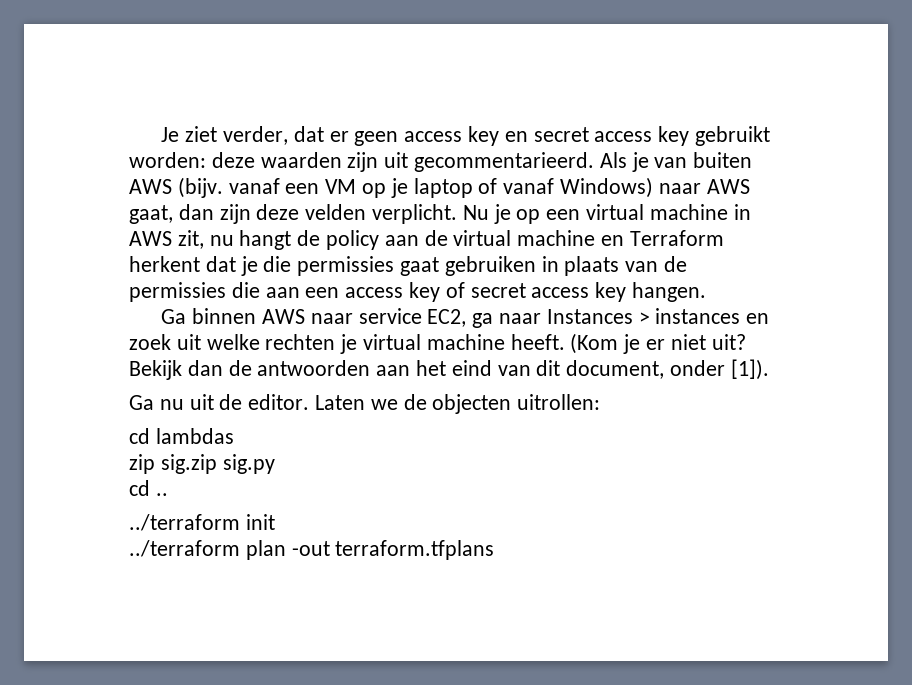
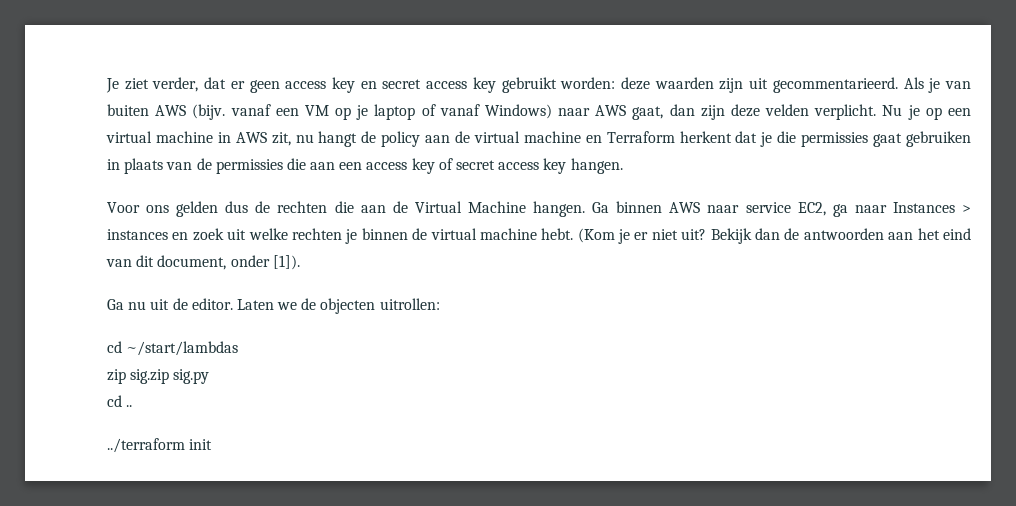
(707, 292) none -> [107,201,586,217] Voor ons gelden dus de rechten die aan de Virtual Machine hangen.
[363,334,565,350] virtual machine heeft. -> [361,228,574,240] binnen de virtual machine hebt.
[155,428,234,444] lambdas -> [126,341,239,356] ~/start/lambdas
[129,540,495,560] // ../terraform plan -out terraform.tfplans -> (213, 444) none

